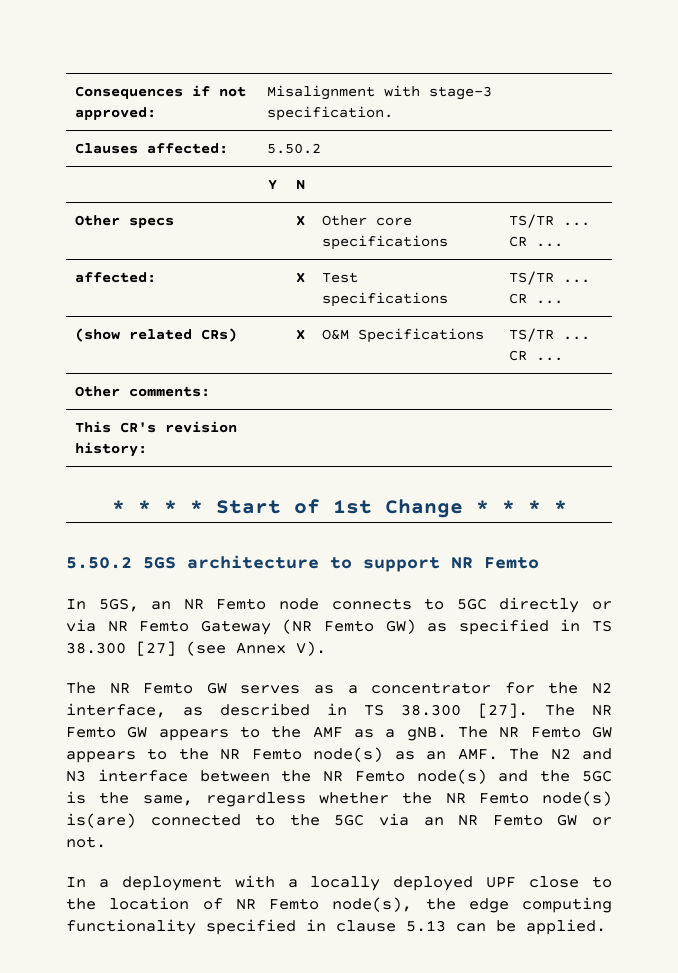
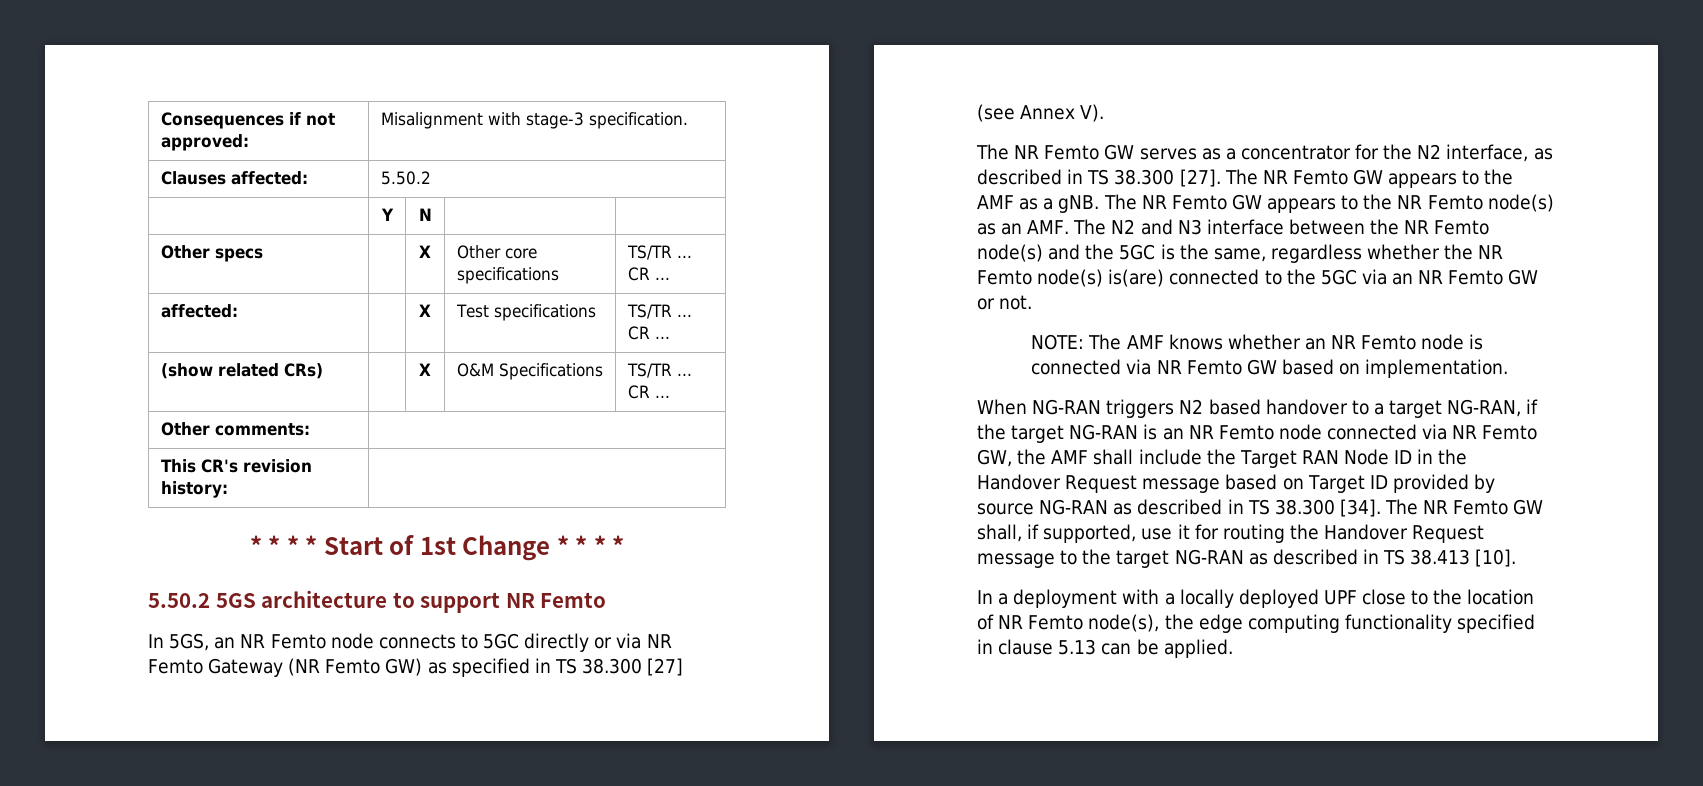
(106, 842) none -> [1031,334,1484,350] [1031,359,1509,378] [977,399,1539,418] [977,424,1538,443] [977,449,1468,468] [977,474,1495,493] [977,499,1544,517] [977,524,1485,543] [977,549,1517,568] // NOTE: The AMF knows whether an NR Femto node is connected via NR Femto GW based on implementation. // When NG-RAN triggers N2 based handover to a target NG-RAN, if the target NG-RAN is an NR Femto node connected via NR Femto GW, the AMF shall include the Target RAN Node ID in the Handover Request message based on Target ID provided by source NG-RAN as described in TS 38.300 [34]. The NR Femto GW shall, if supported, use it for routing the Handover Request message to the target NG-RAN as described in TS 38.413 [10].

